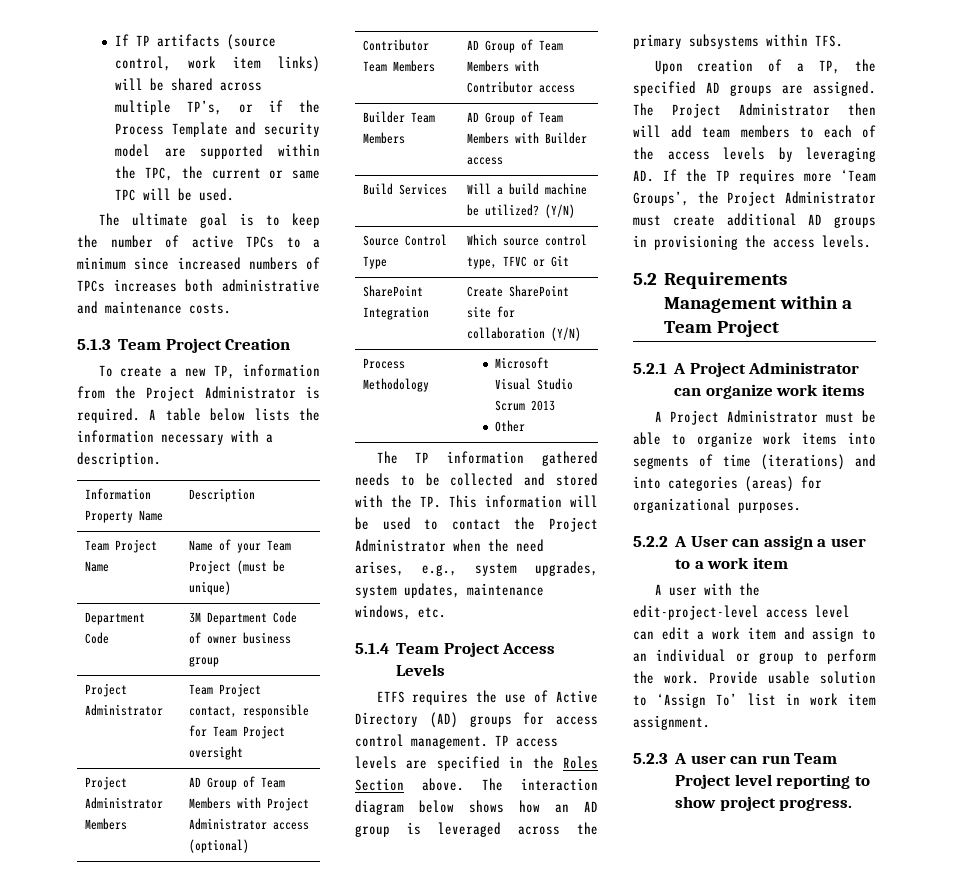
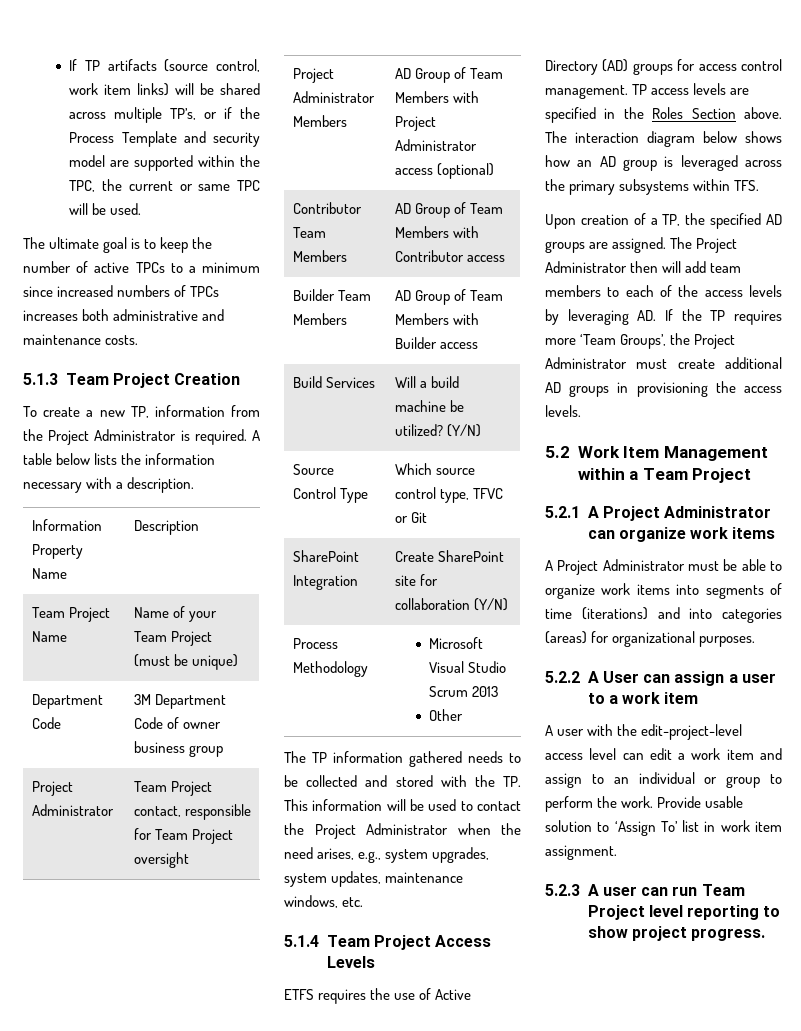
[664,272,788,289] Requirements -> [577,446,660,458] Work Item

